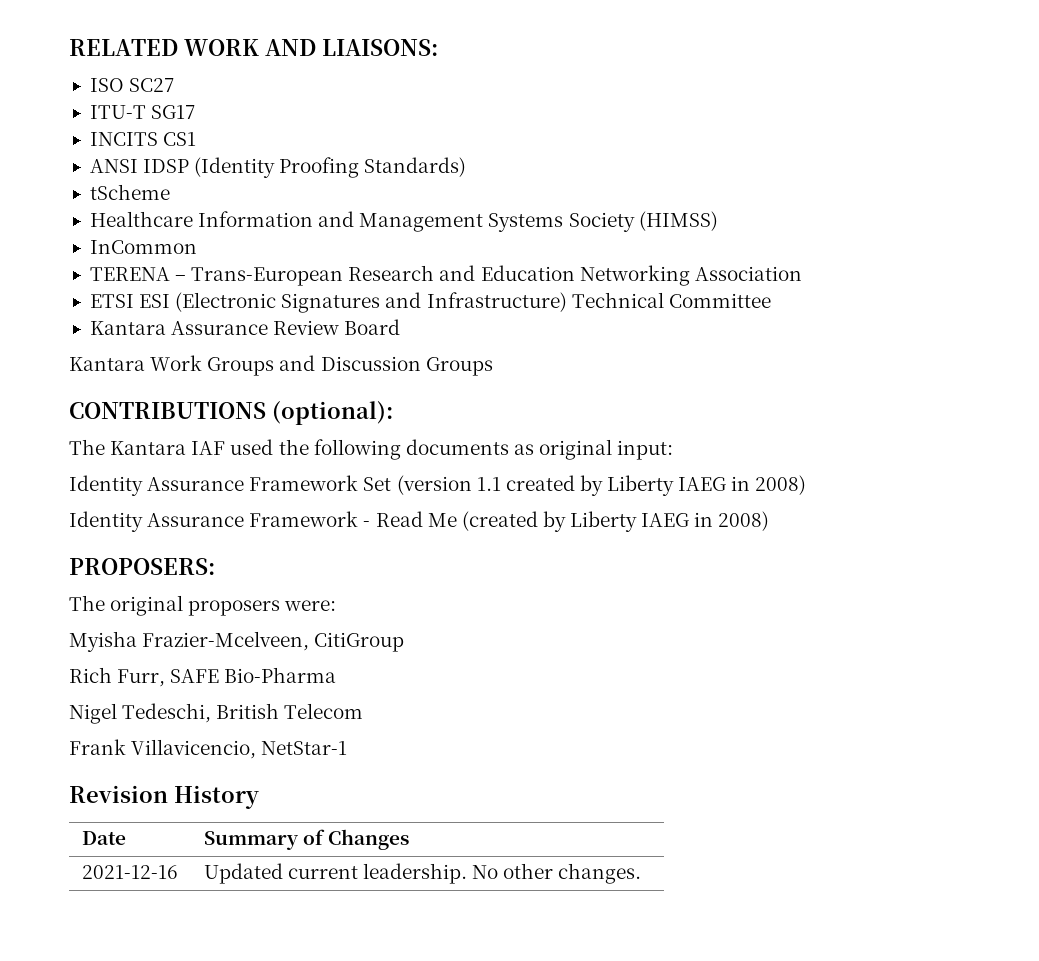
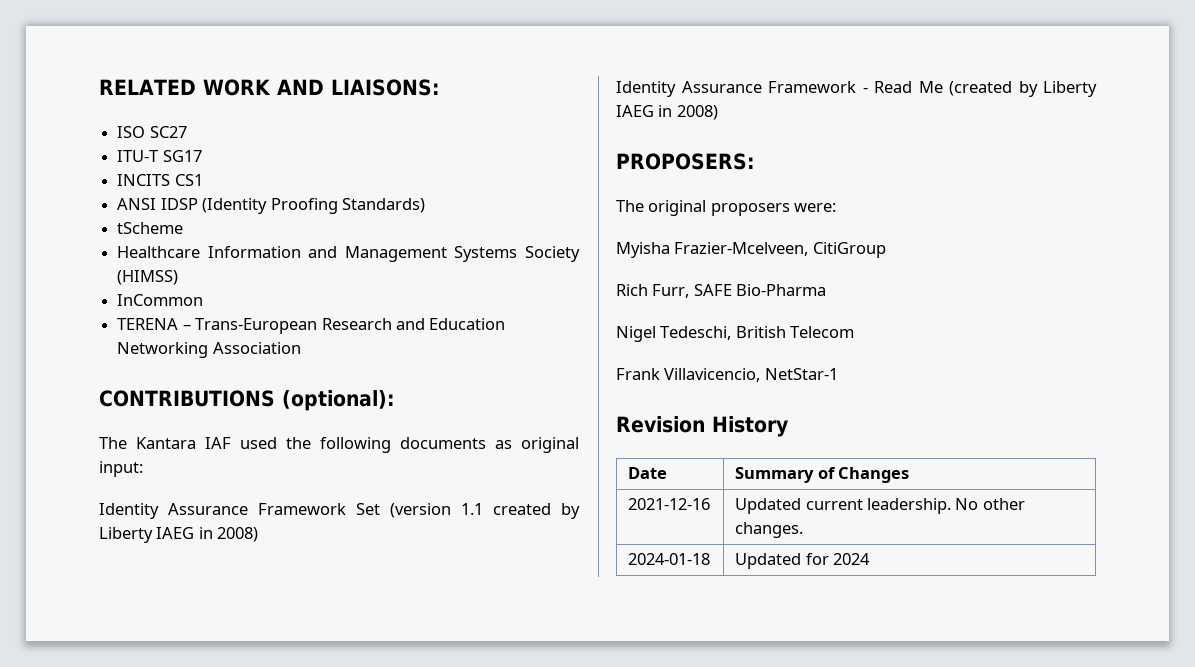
[89,292,771,313] [89,319,401,335] [69,355,493,376] // ETSI ESI (Electronic Signatures and Infrastructure) Technical Committee // Kantara Assurance Review Board // Kantara Work Groups and Discussion Groups -> (301, 348) none
(642, 873) none -> [628,553,711,565] [735,553,870,569] // 2024-01-18 | Updated for 2024

